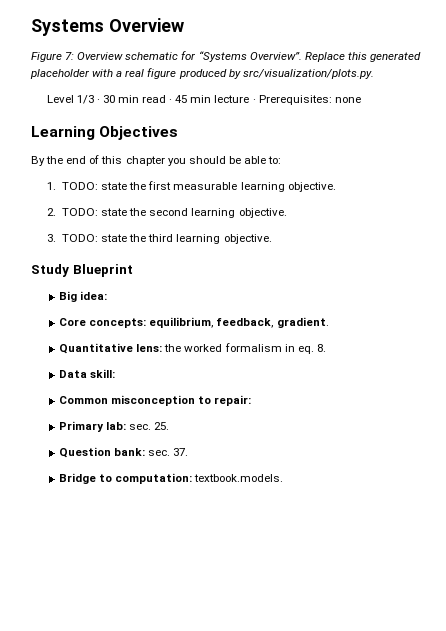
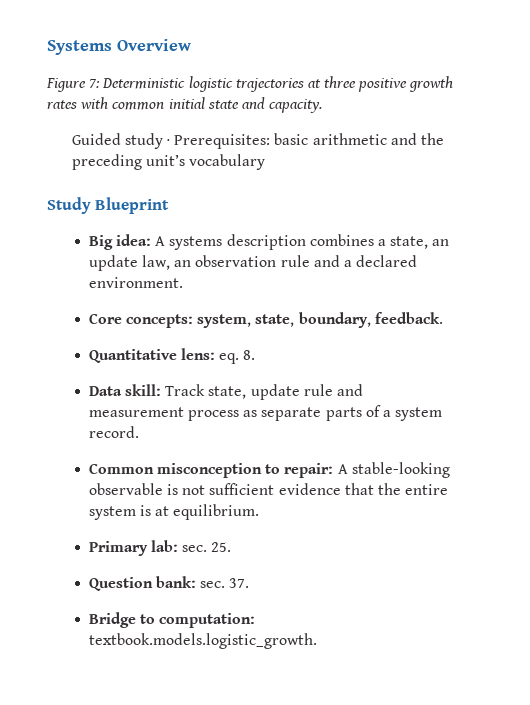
[77,51,421,62] [30,68,374,79] [46,95,361,105] [31,126,179,140] [31,155,282,166] [46,181,336,192] [46,208,287,218] [46,234,272,244] [31,264,133,277] [59,291,108,302] [59,317,329,328] [59,343,326,354] [59,369,116,378] [59,395,252,406] Overview schematic for “Systems Overview”. Replace this generated placeholder with a real figure produced by src/visualization/plots.py. // Level 1/3 · 30 min read · 45 min lecture · Prerequisites: none // Learning Objectives // By the end of this chapter you should be able to: // 1. TODO: state the first measurable learning objective. // 2. TODO: state the second learning objective. // 3. TODO: state the third learning objective. // Study Blueprint // Big idea: // Core concepts: equilibrium, feedback, gradient. // Quantitative lens: the worked formalism in eq. 8. // Data skill: // Common misconception to repair: -> [102,76,454,92] [47,97,323,113] [71,133,445,149] [71,154,266,170] [47,197,170,214] [88,234,450,250] [88,255,418,271] [88,277,183,288] [88,312,443,328] [88,348,256,364] [88,384,363,400] [88,405,443,421] [88,426,139,438] [88,462,450,478] [88,483,449,495] [88,504,260,520] Deterministic logistic trajectories at three positive growth rates with common initial state and capacity. // Guided study · Prerequisites: basic arithmetic and the preceding unit’s vocabulary // Study Blueprint // Big idea: A systems description combines a state, an update law, an observation rule and a declared environment. // Core concepts: system, state, boundary, feedback. // Quantitative lens: eq. 8. // Data skill: Track state, update rule and measurement process as separate parts of a system record. // Common misconception to repair: A stable-looking observable is not sufficient evidence that the entire system is at equilibrium.
[194,474,284,482] textbook.models. -> [88,633,317,649] textbook.models.logistic_growth.

